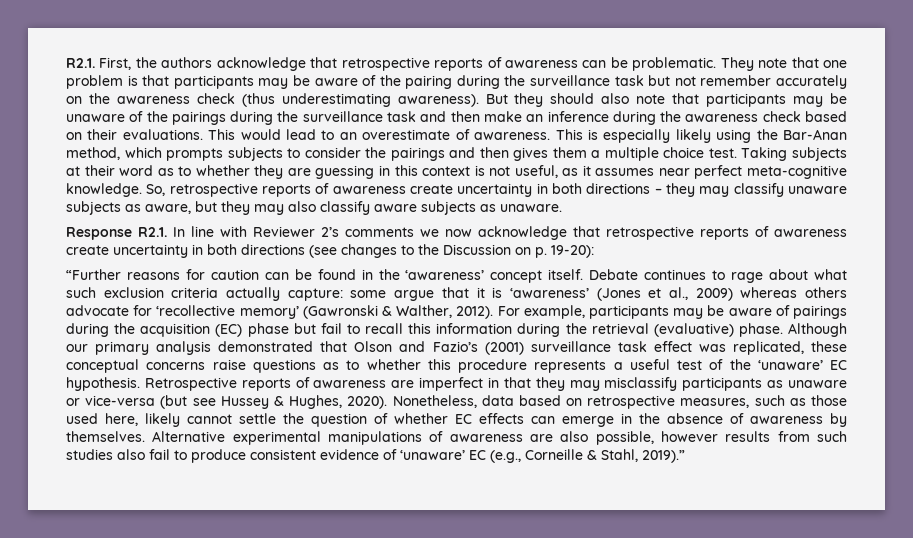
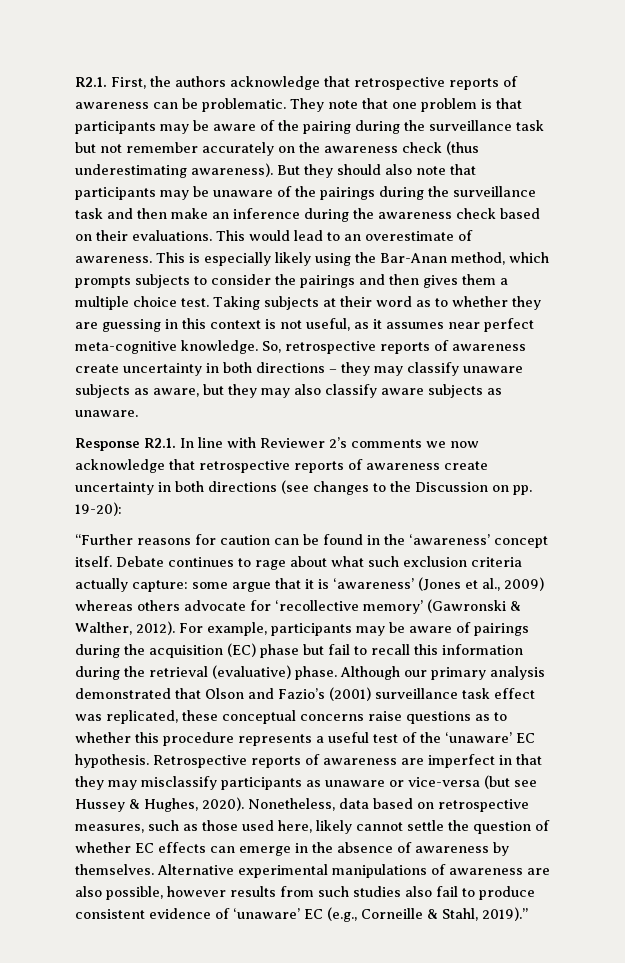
[535,247,547,258] p. -> [513,485,532,495] pp.

